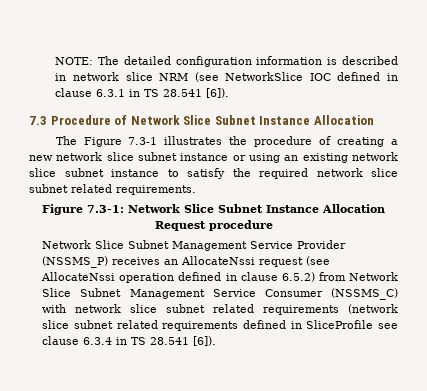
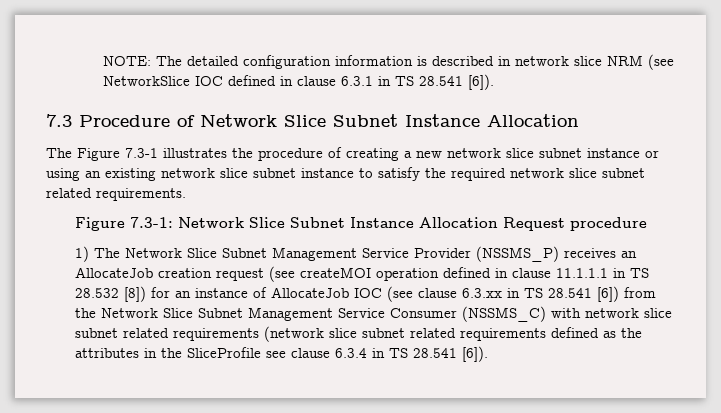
(273, 225) none -> [74,246,120,262] 1) The
[181,256,256,265] AllocateNssi -> [74,267,212,278] AllocateJob creation
[41,272,116,281] AllocateNssi -> [299,267,371,278] createMOI
[281,272,346,282] 6.5.2) from -> [555,268,649,278] [74,286,656,302] [74,308,96,318] 11.1.1.1 in TS 28.532 [8]) for an instance of AllocateJob IOC (see clause 6.3.xx in TS 28.541 [6]) from the
[290,321,302,329] in -> [602,328,642,338] [74,348,182,358] as the attributes in the

